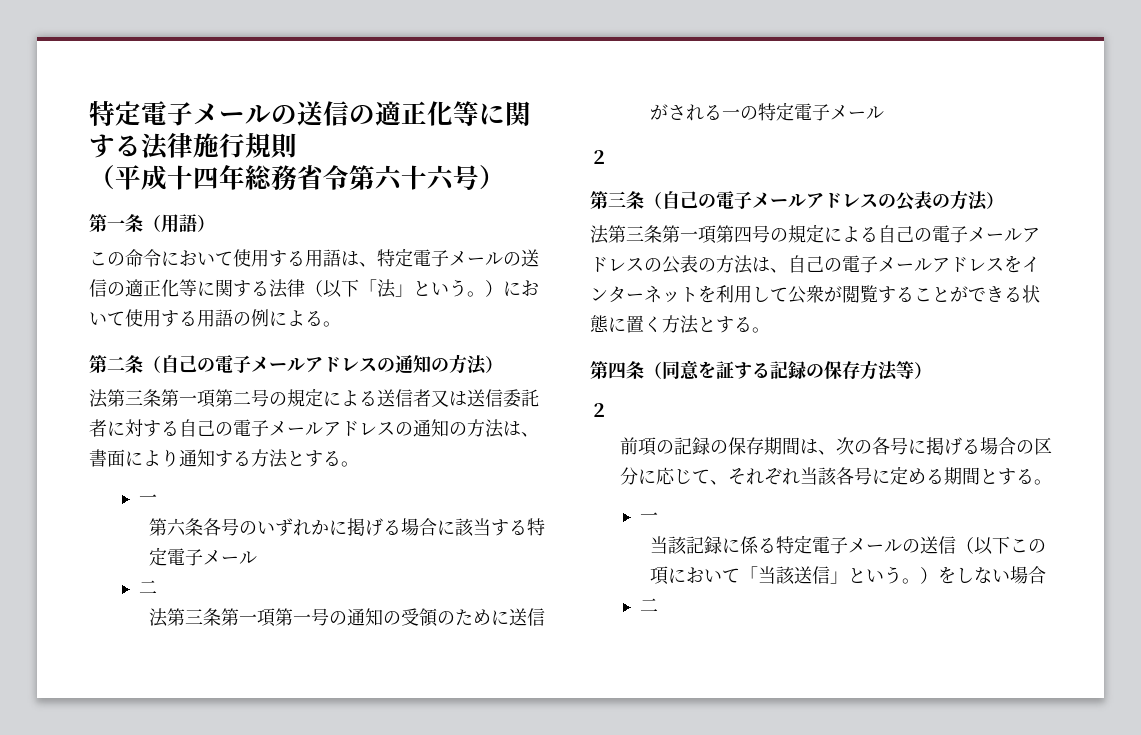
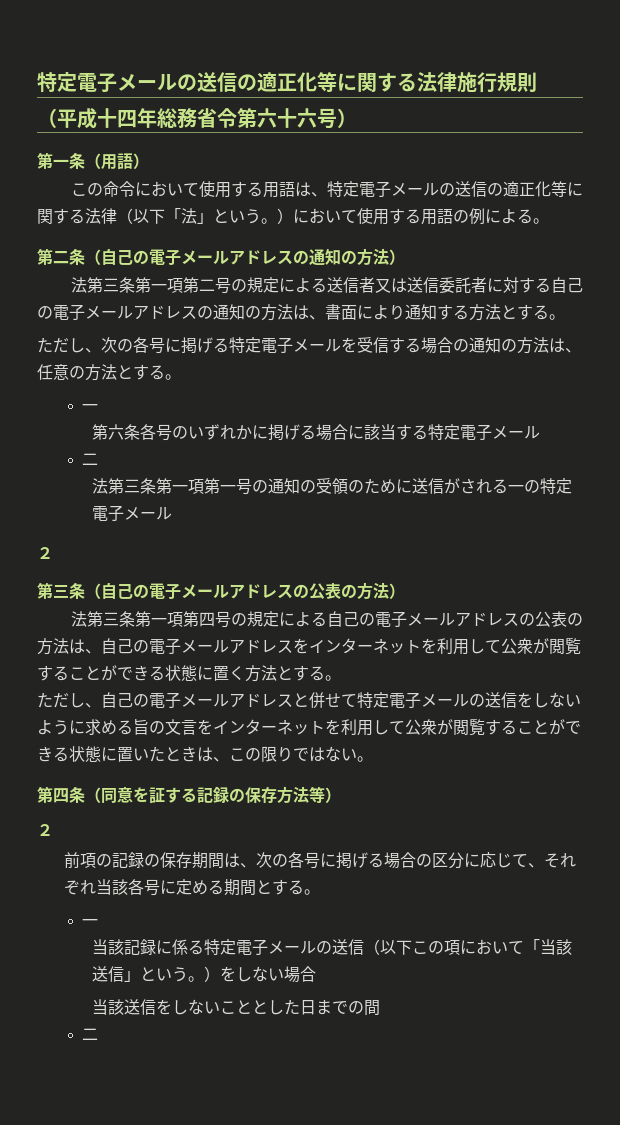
(359, 464) none -> [37,337,581,354] [37,364,181,381] // ただし、次の各号に掲げる特定電子メールを受信する場合の通知の方法は、任意の方法とする。
(770, 330) none -> [37,692,581,709] [37,719,581,736] [37,746,373,762] // ただし、自己の電子メールアドレスと併せて特定電子メールの送信をしないように求める旨の文言をインターネットを利用して公衆が閲覧することができる状態に置いたときは、この限りではない。
(1046, 575) none -> [91,999,380,1016] // 当該送信をしないこととした日までの間

